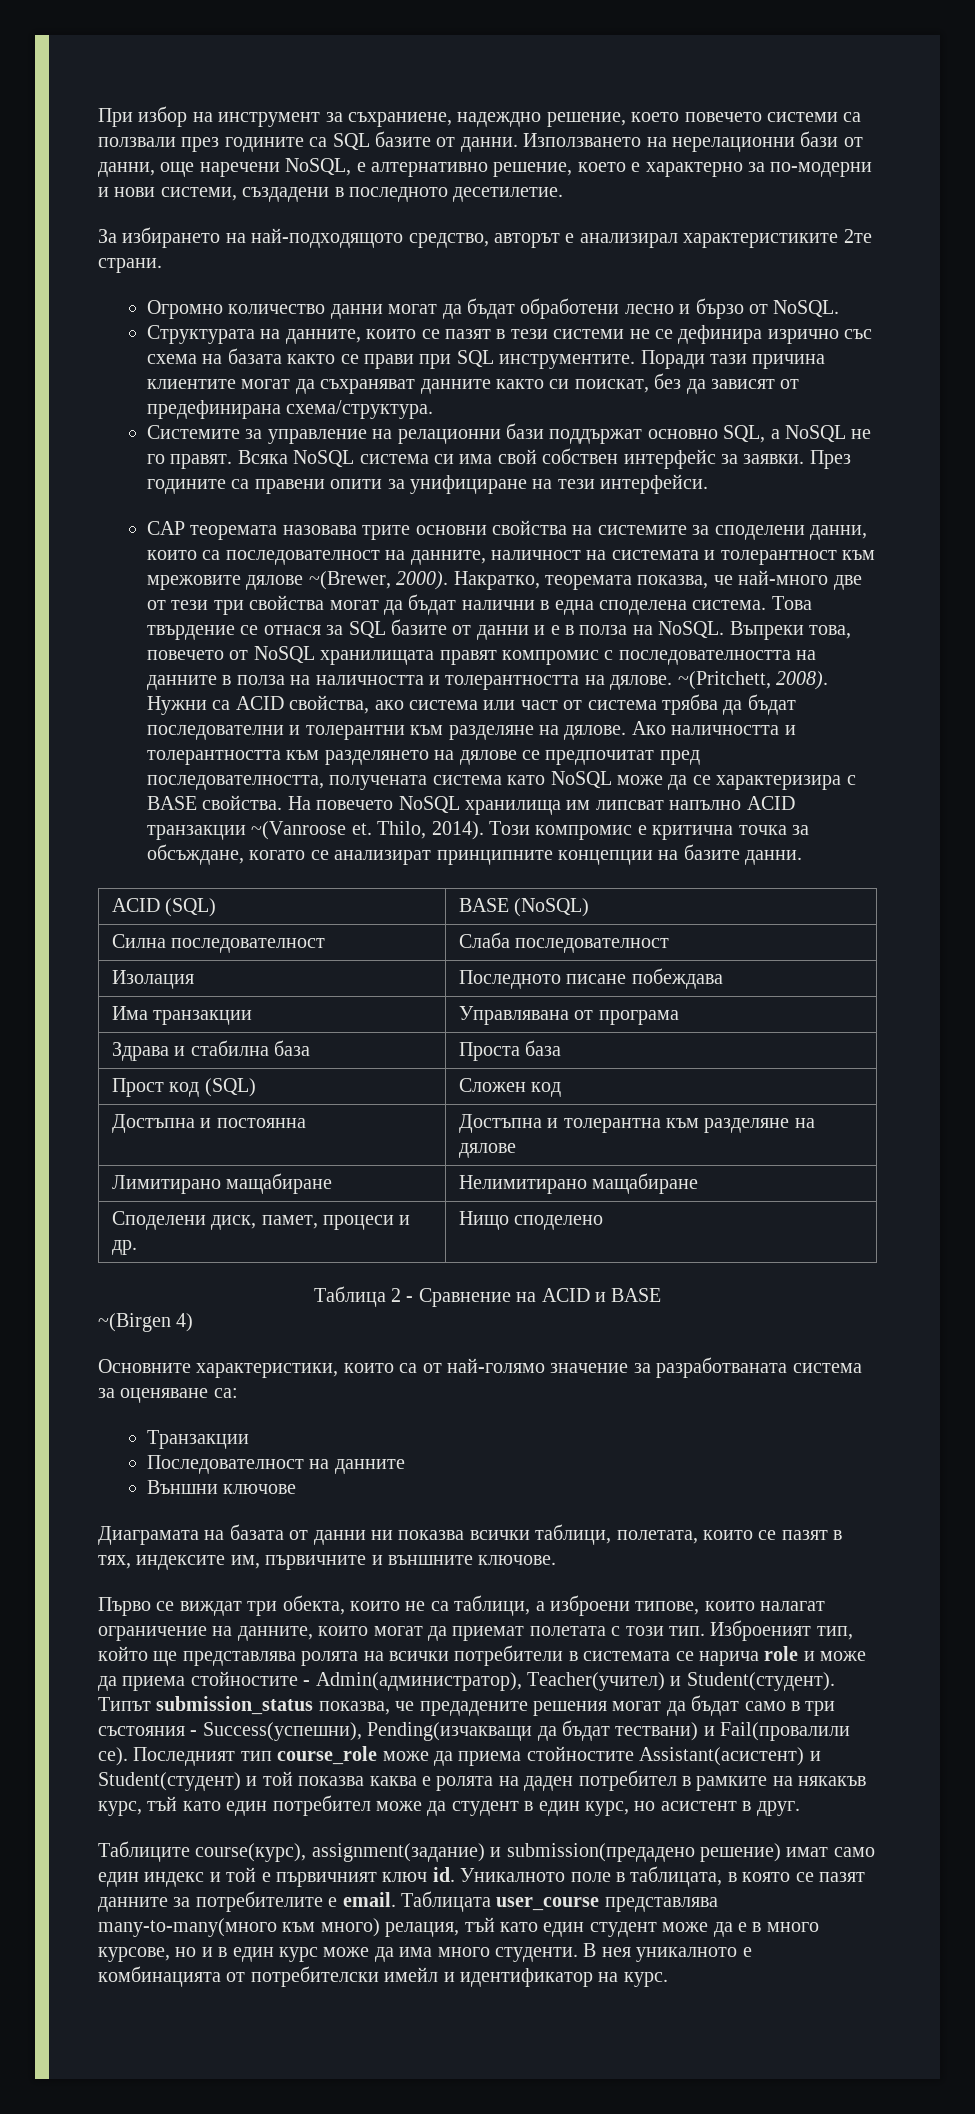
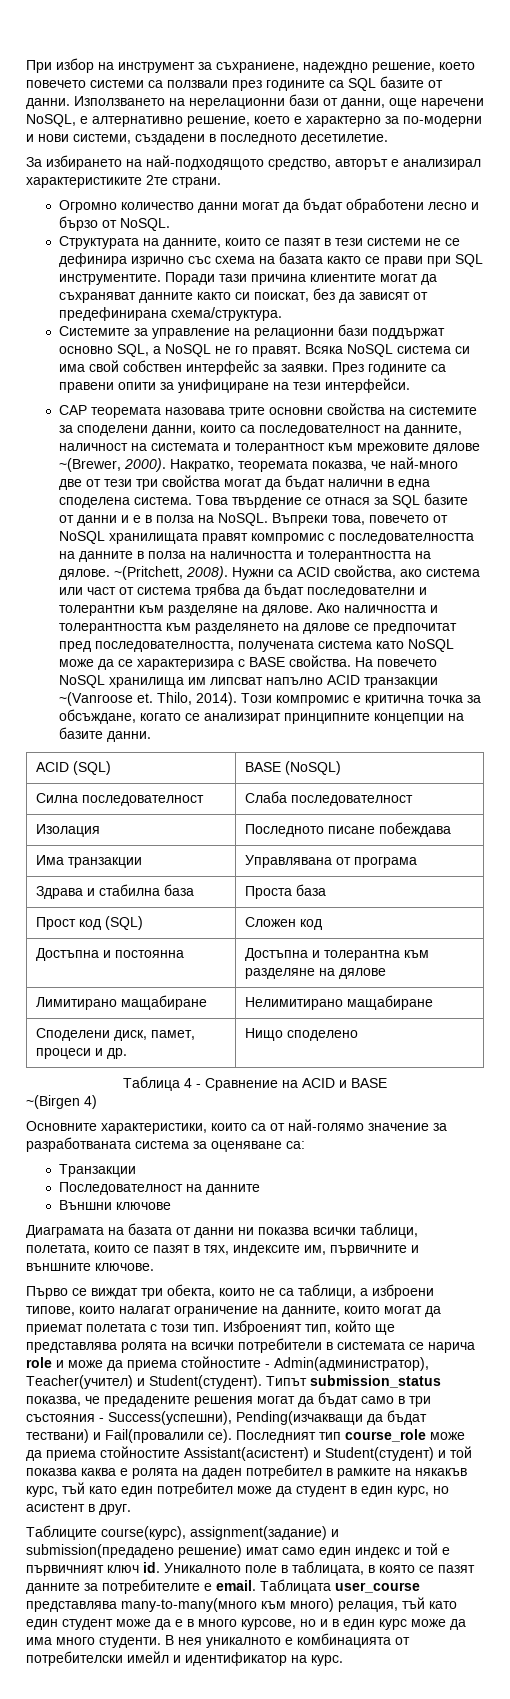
[391,1288,401,1302] 2 -> [184,1078,192,1088] 4

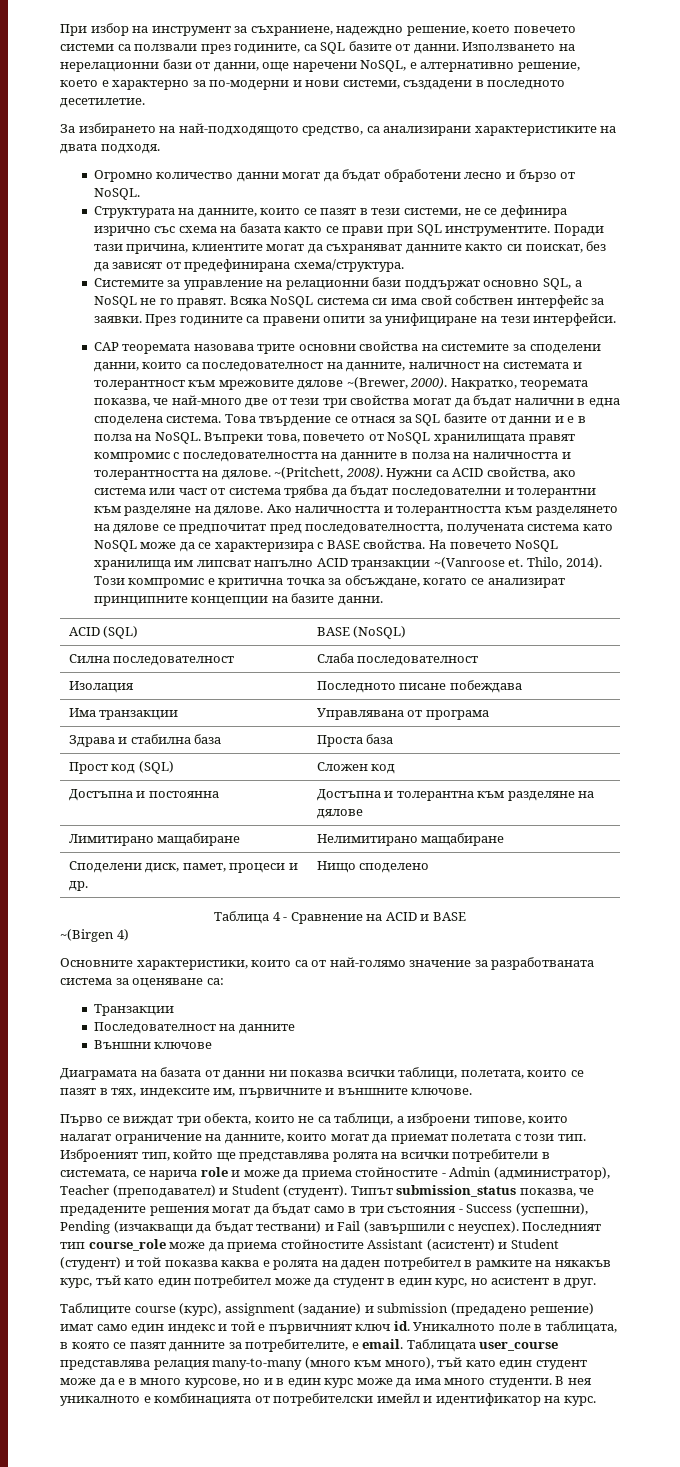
[266,80,325,91] годините -> [234,44,301,54] годините,
[335,159,481,170] [26,175,221,188] авторът е анализирал характеристиките 2те страни. -> [366,126,617,136] [60,144,160,154] са анализирани характеристиките на двата подходя.
[366,238,421,246] системи -> [403,208,461,217] системи,
[250,274,306,285] причина -> [126,244,189,254] причина,
[337,1342,405,1350] системата -> [60,1170,129,1179] системата,
[274,1357,429,1371] [26,1375,262,1389] Admin(администратор), Teacher(учител) и Student(студент). -> [449,1167,610,1180] [60,1185,348,1198] Admin (администратор), Teacher (преподавател) и Student (студент).
[108,1410,427,1425] [26,1429,232,1443] Success(успешни), Pending(изчакващи да бъдат тествани) и Fail(провалили се). -> [466,1203,588,1216] [60,1221,519,1234] Success (успешни), Pending (изчакващи да бъдат тествани) и Fail (завършили с неуспех).
[184,1447,434,1461] Assistant(асистент) и Student(студент) -> [367,1239,559,1251] [60,1257,121,1270] Assistant (асистент) и Student (студент)
[101,1526,339,1540] [26,1544,174,1558] course(курс), assignment(задание) и submission(предадено -> [134,1303,527,1316] course (курс), assignment (задание) и submission (предадено
[102,1579,200,1594] потребителите -> [245,1339,349,1352] потребителите,
[121,1598,398,1612] many-to-many(много към много) релация, -> [153,1357,434,1370] релация many-to-many (много към много),

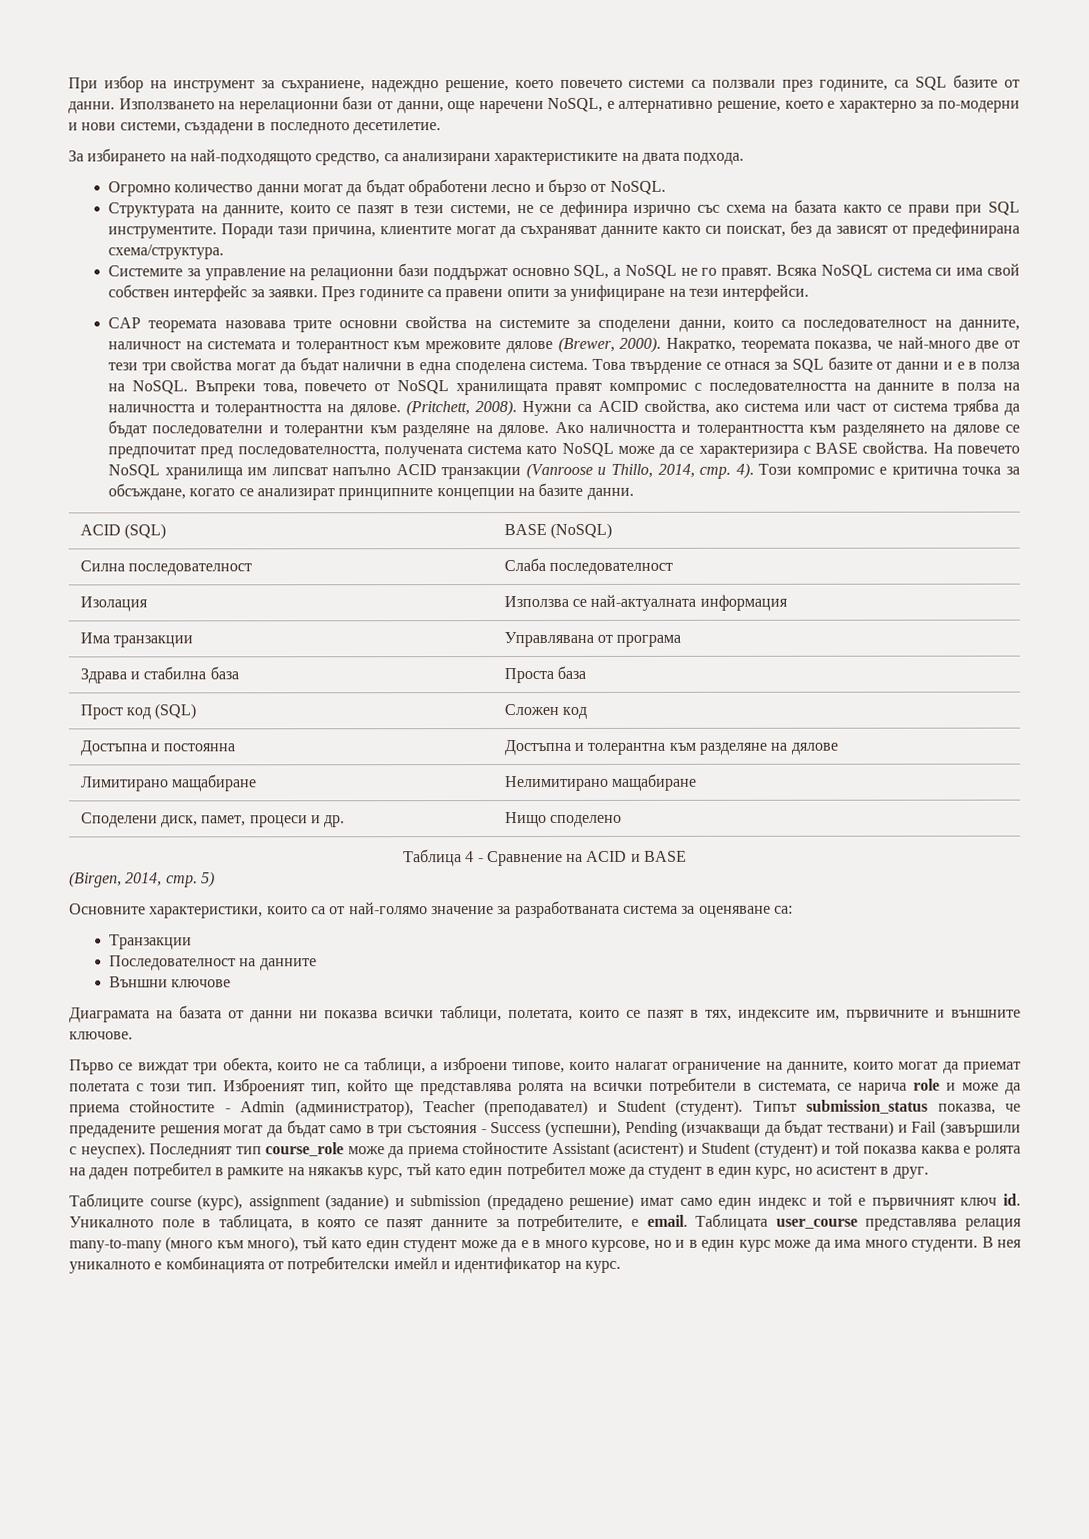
[100,144,160,154] подходя. -> [683,152,745,165] подходa.
[346,377,408,389] ~(Brewer, -> [557,336,615,353] (Brewer,
[274,467,344,479] ~(Pritchett, -> [405,400,470,417] (Pritchett,
[433,557,602,569] ~(Vanroose et. Thilo, 2014). -> [525,462,754,480] (Vanroose и Thillo, 2014, стр. 4).
[316,680,522,693] Последното писане побеждава -> [503,594,788,611] Използва се най-актуалната информация
[60,929,129,942] ~(Birgen 4) -> [69,871,215,888] (Birgen, 2014, стр. 5)

